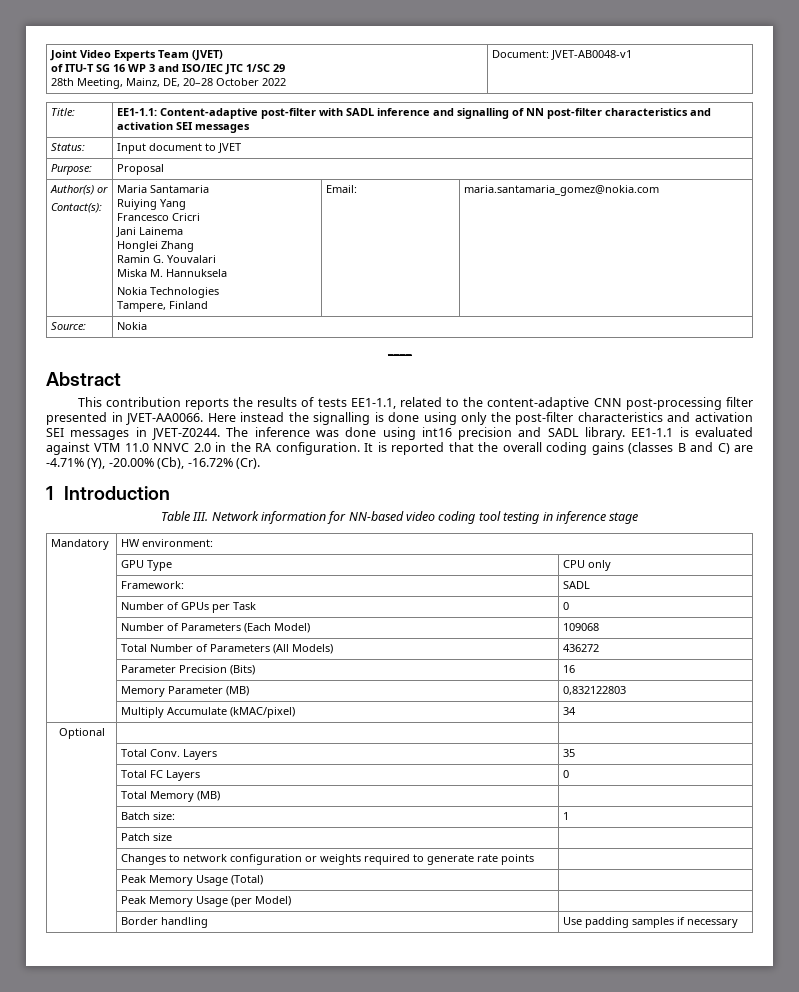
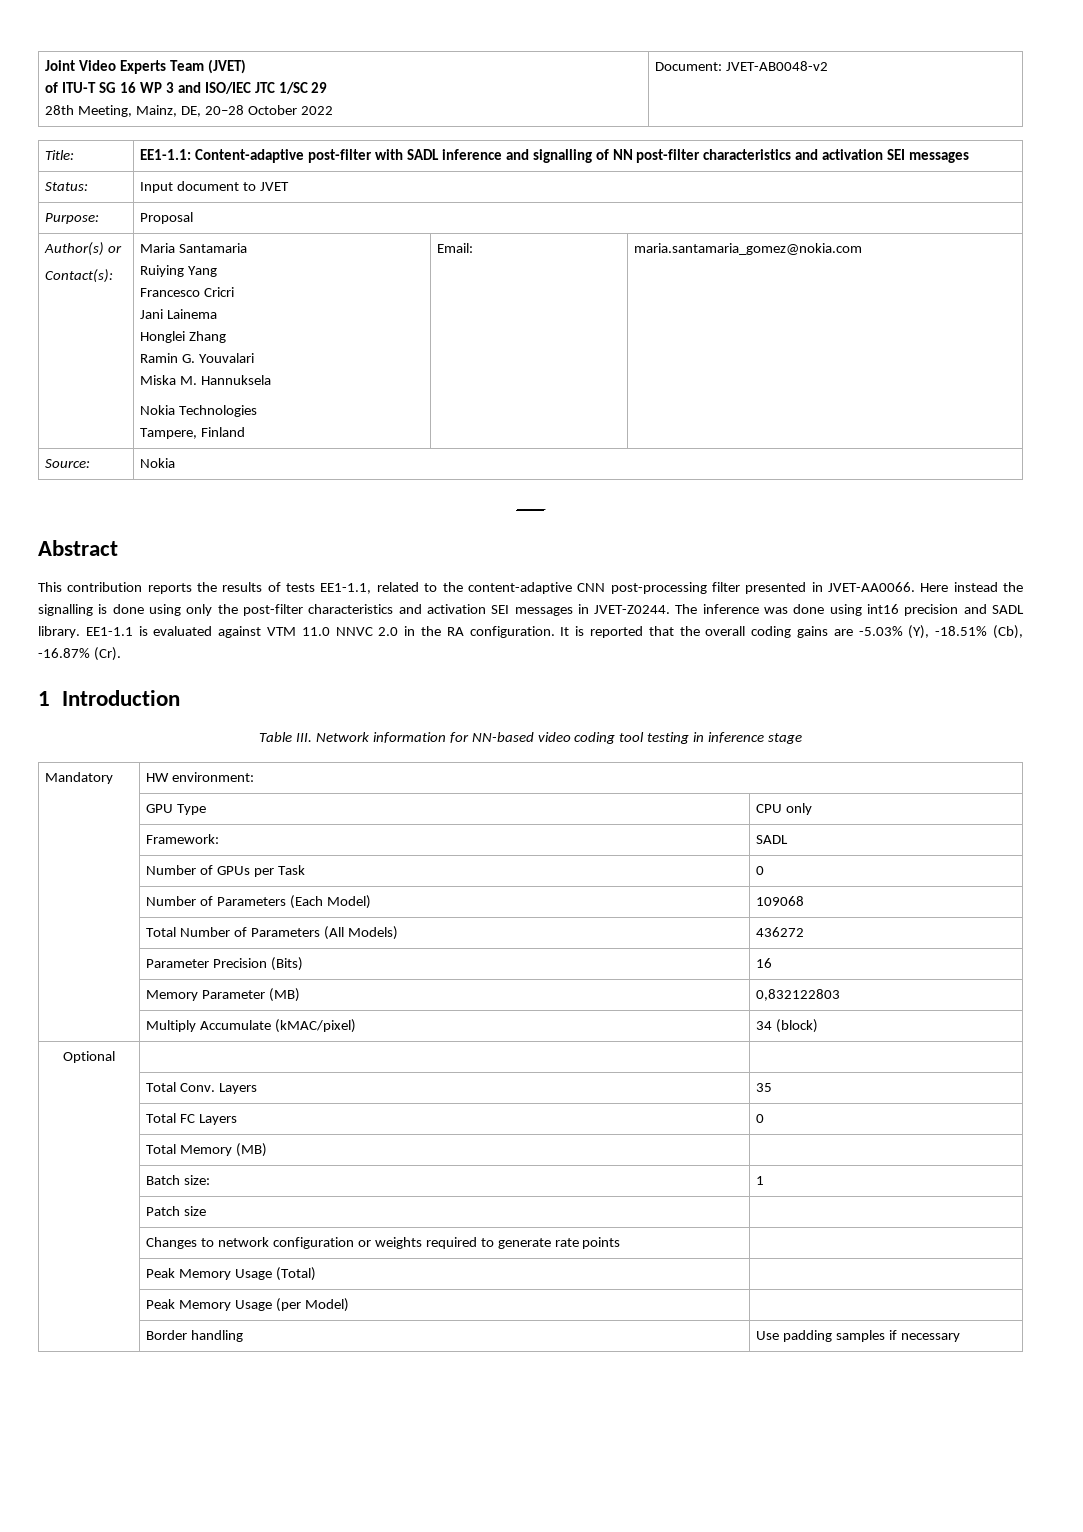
[551,50,633,60] JVET-AB0048-v1 -> [726,61,829,71] JVET-AB0048-v2
[628,442,754,454] [46,457,233,469] (classes B and C) are -4.71% (Y), -20.00% (Cb), -16.72% -> [833,625,1023,639] [38,648,90,658] are -5.03% (Y), -18.51% (Cb), -16.87%
(577, 711) none -> [776,1019,819,1033] (block)

